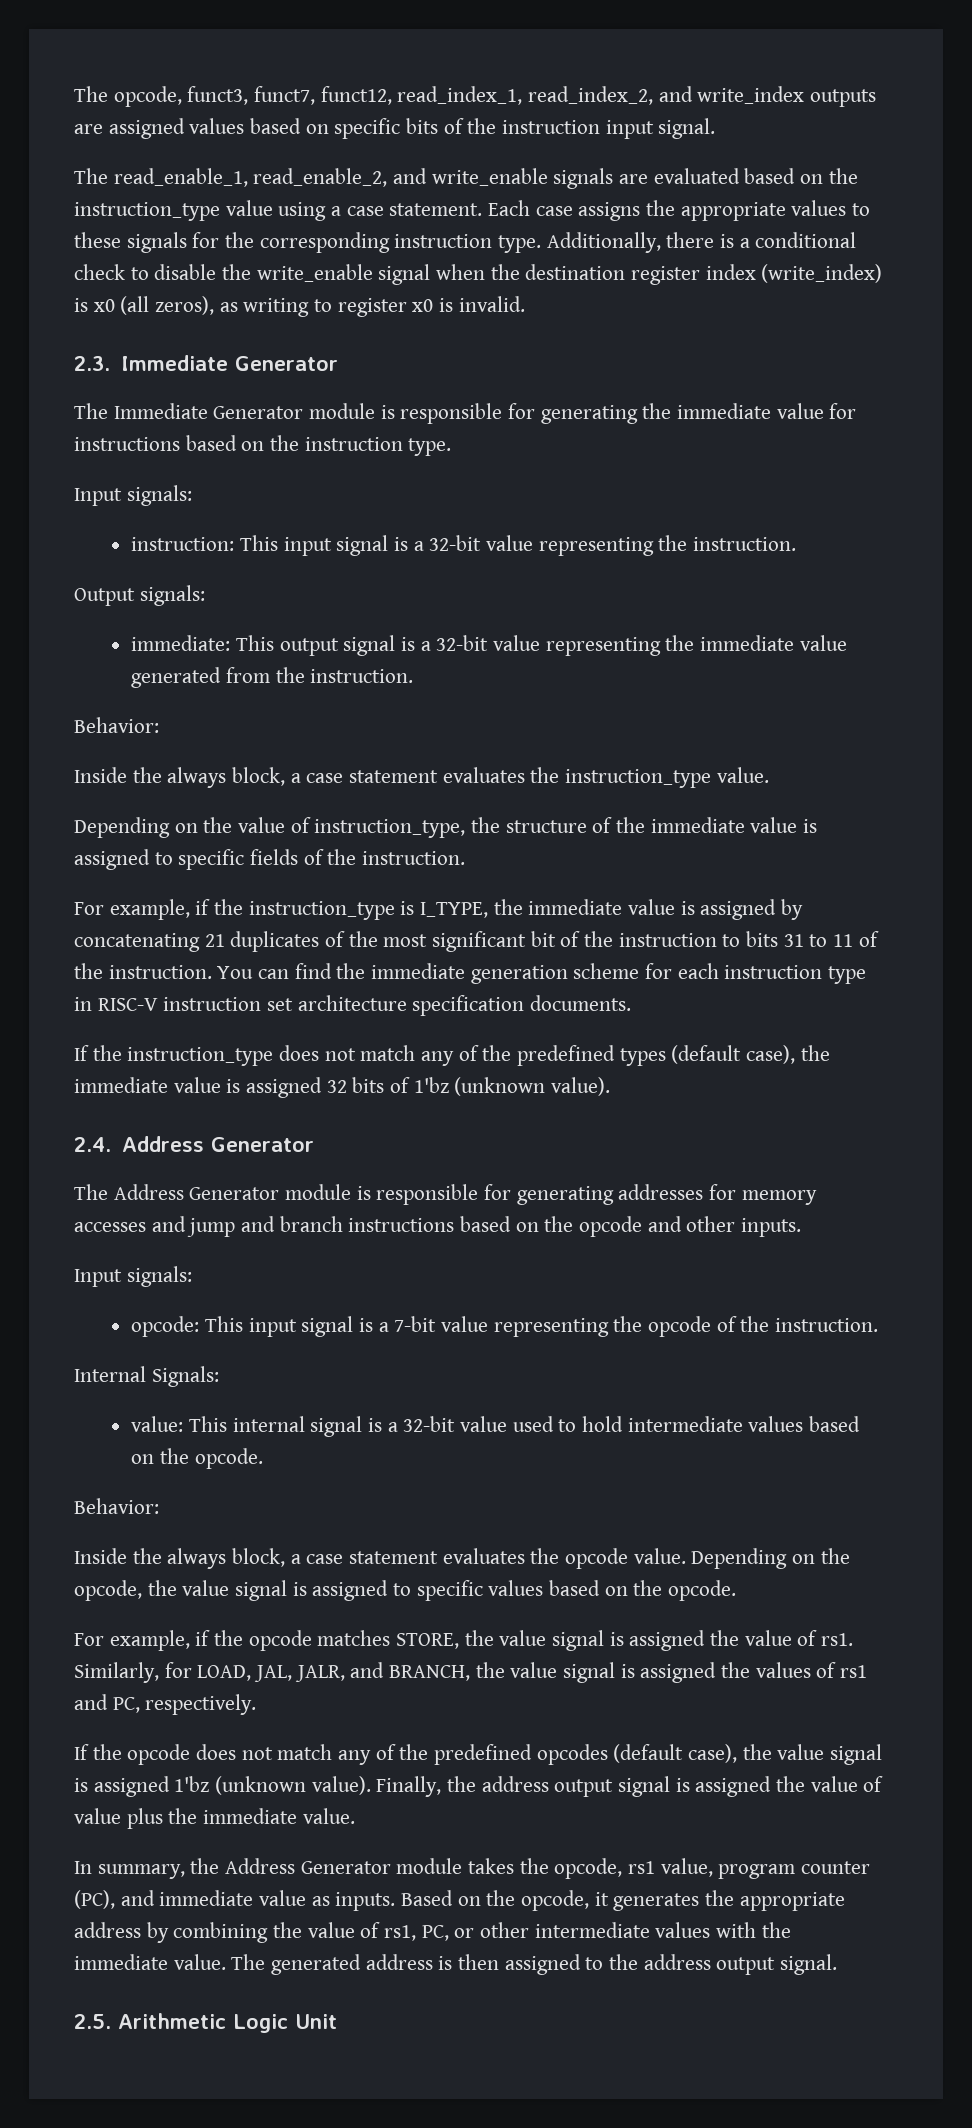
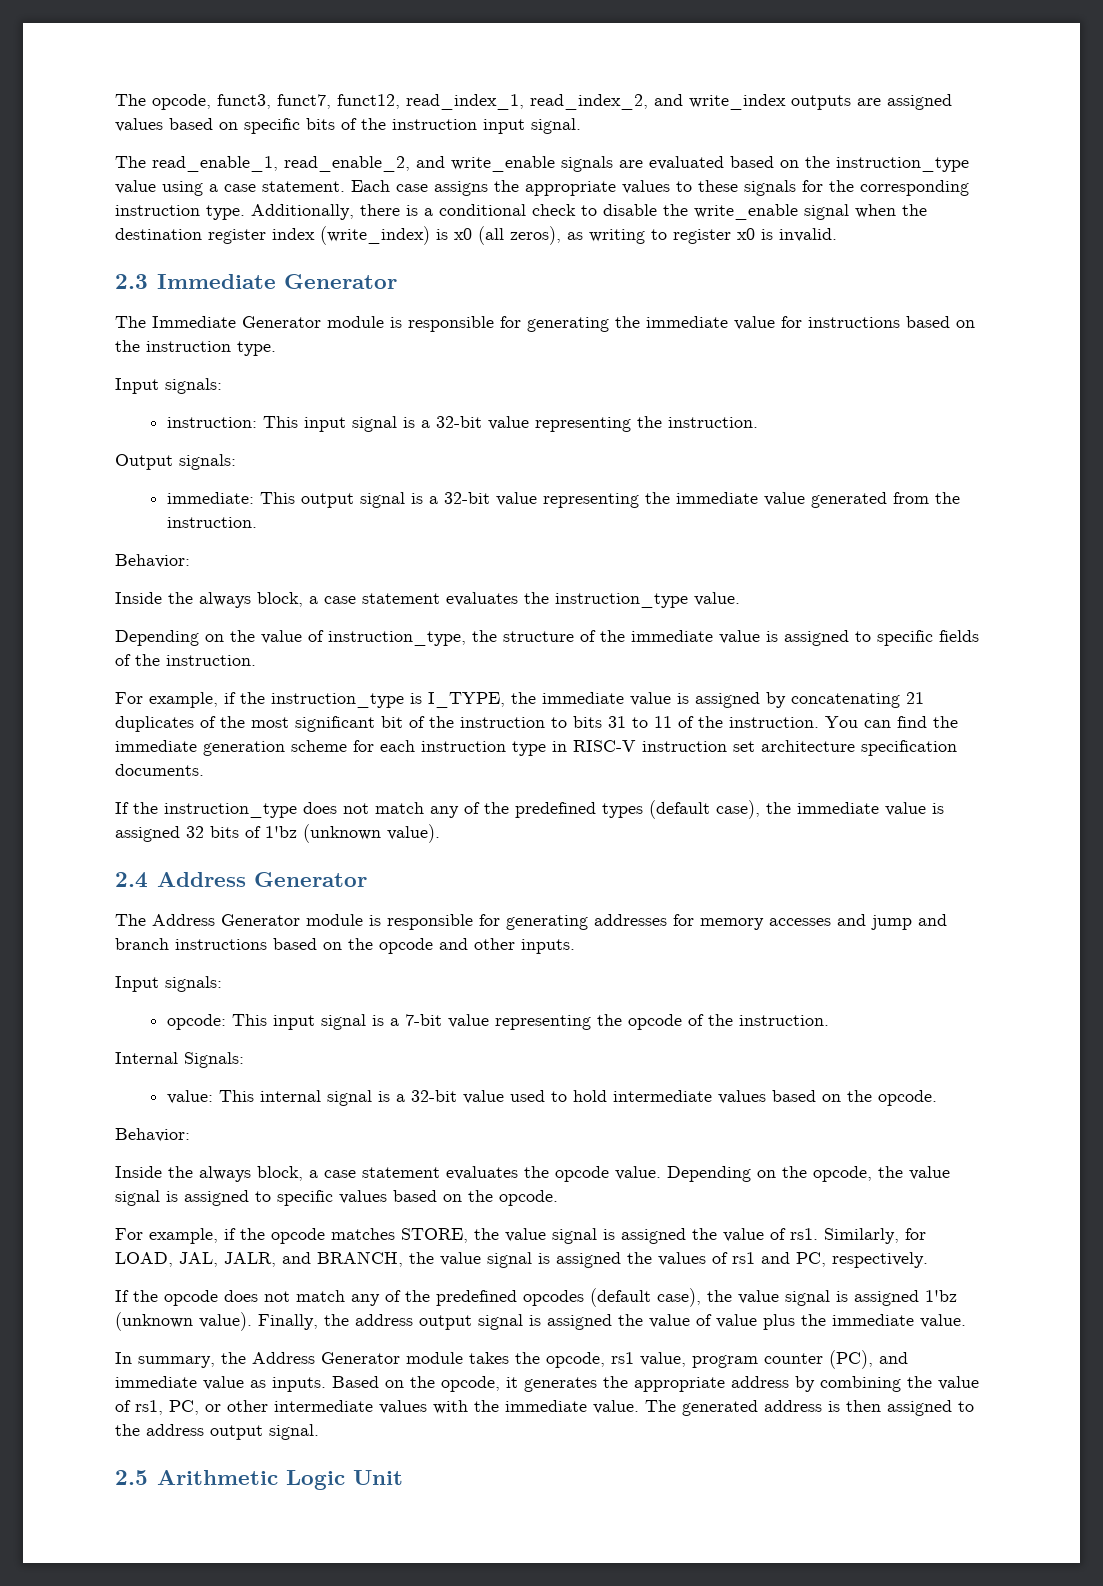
[74,356,110,371] 2.3. -> [115,274,148,289] 2.3
[74,1137,111,1152] 2.4. -> [115,872,148,888] 2.4
[74,2014,111,2029] 2.5. -> [115,1470,148,1485] 2.5

